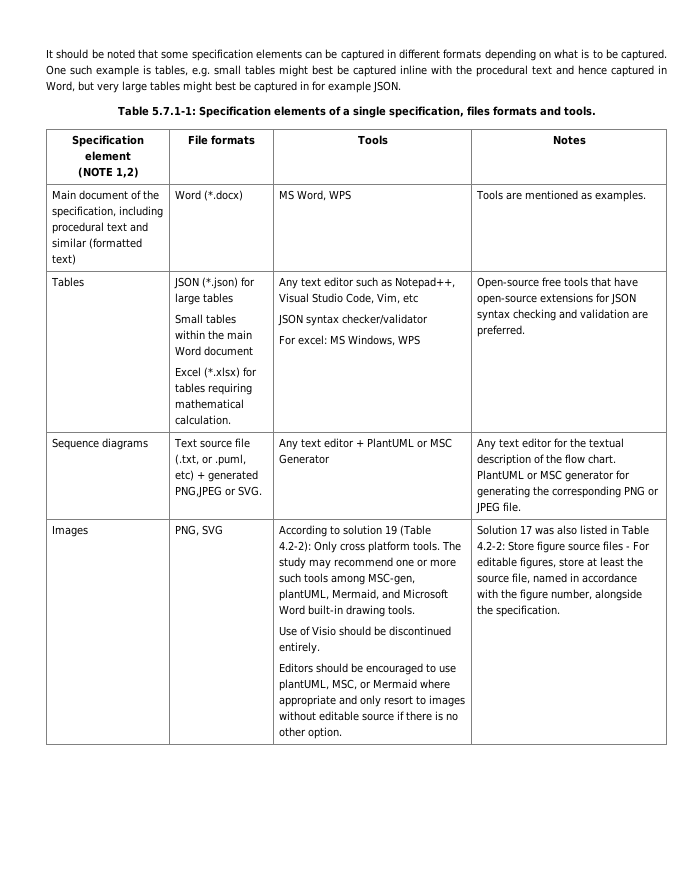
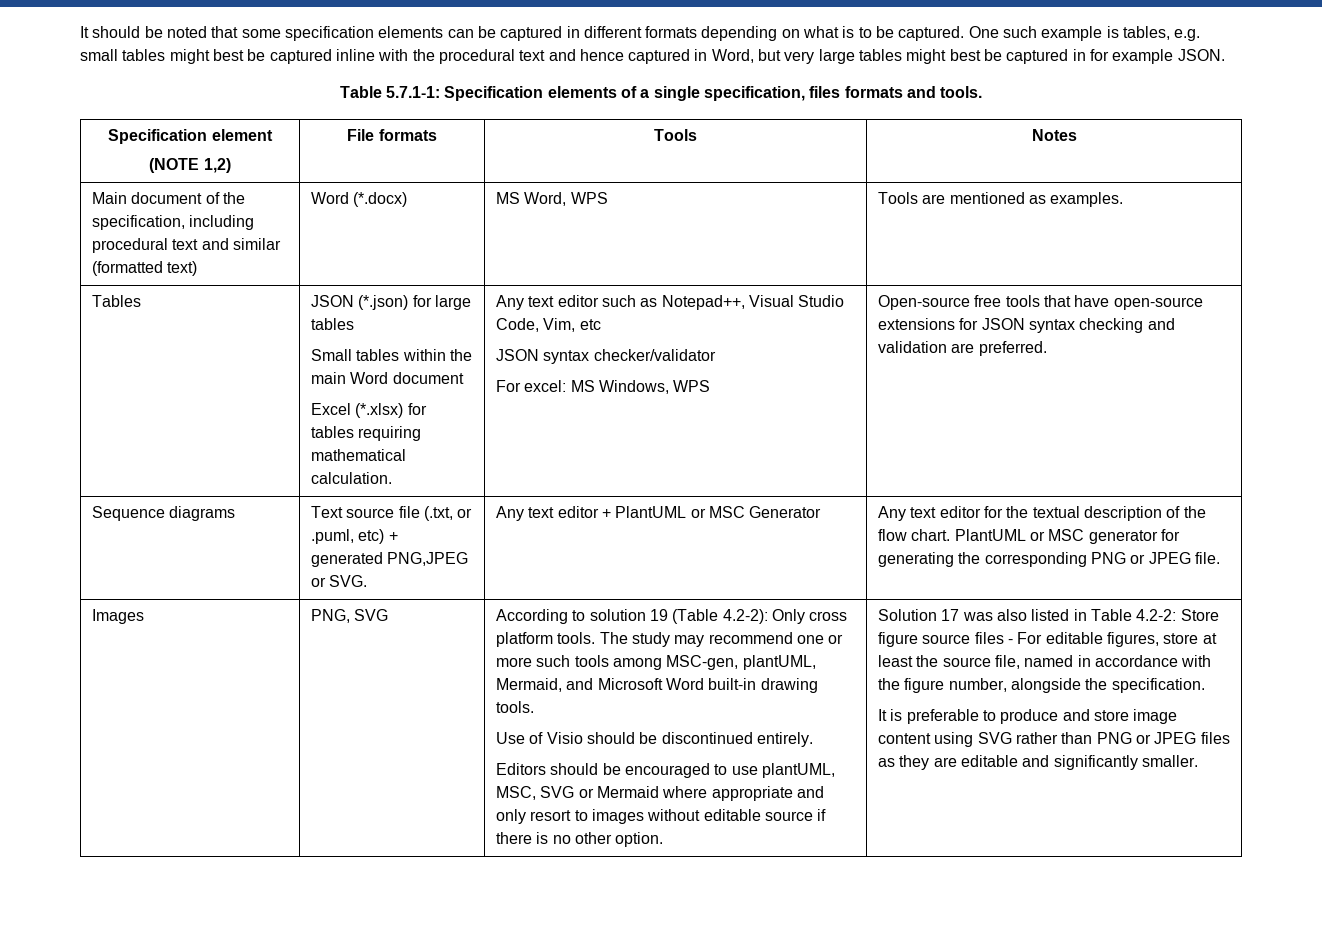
(358, 684) none -> [540,786,575,798] SVG
(561, 611) none -> [878,709,1178,724] [878,732,1230,747] [878,755,1198,770] // It is preferable to produce and store image content using SVG rather than PNG or JPEG files as they are editable and significantly smaller.

